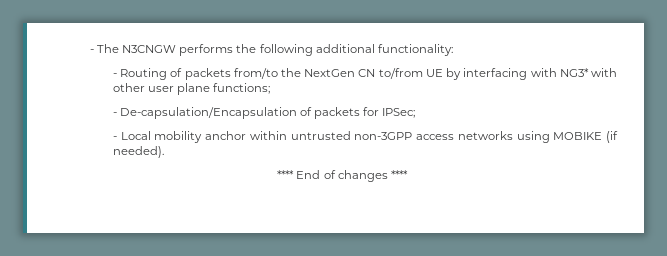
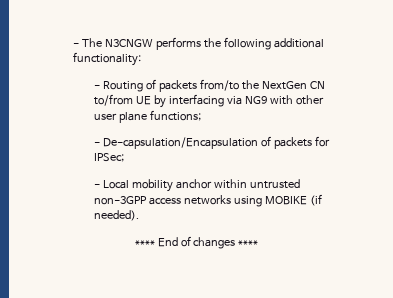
[530,68,589,77] with NG3* -> [226,96,267,105] via NG9

